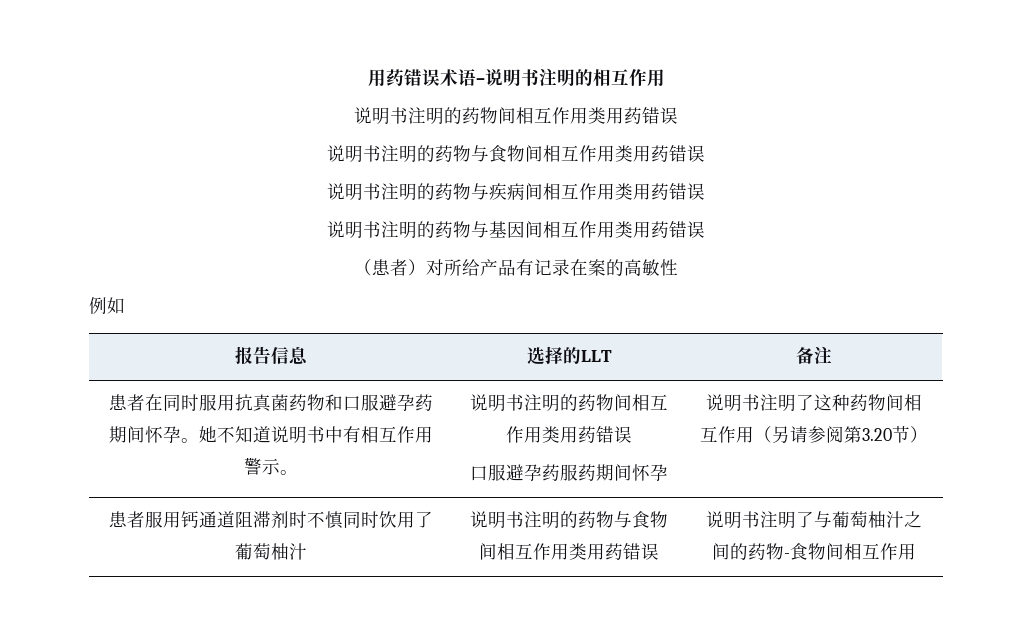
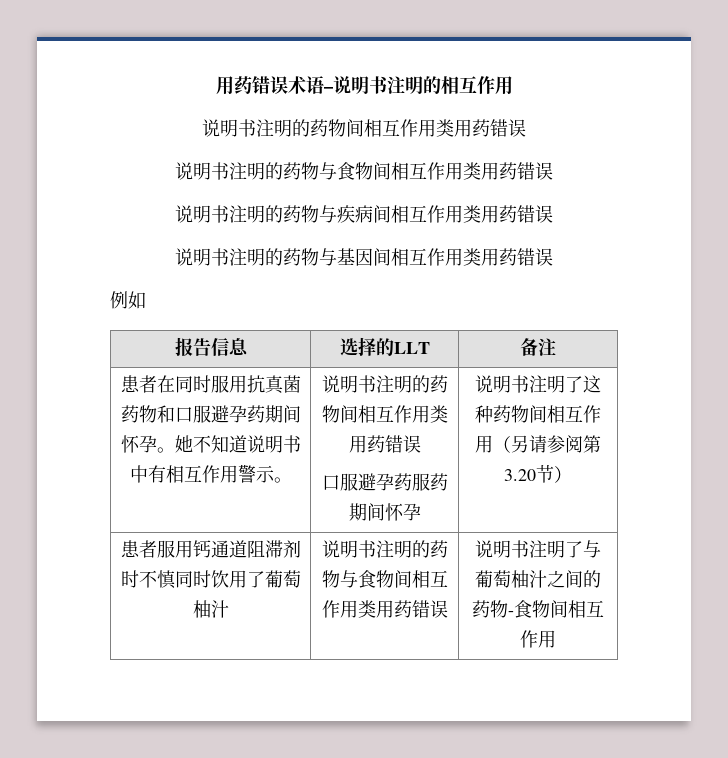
[354,259,678,276] // （患者）对所给产品有记录在案的高敏性 -> (553, 257) none

